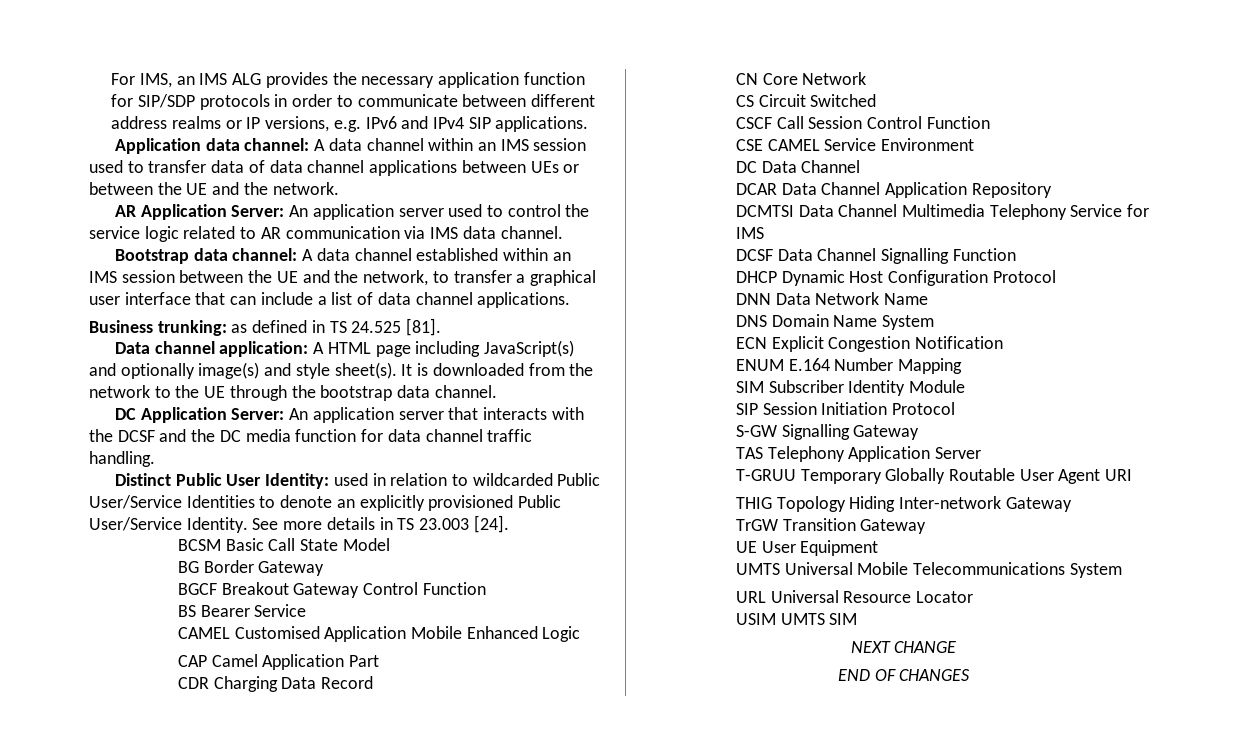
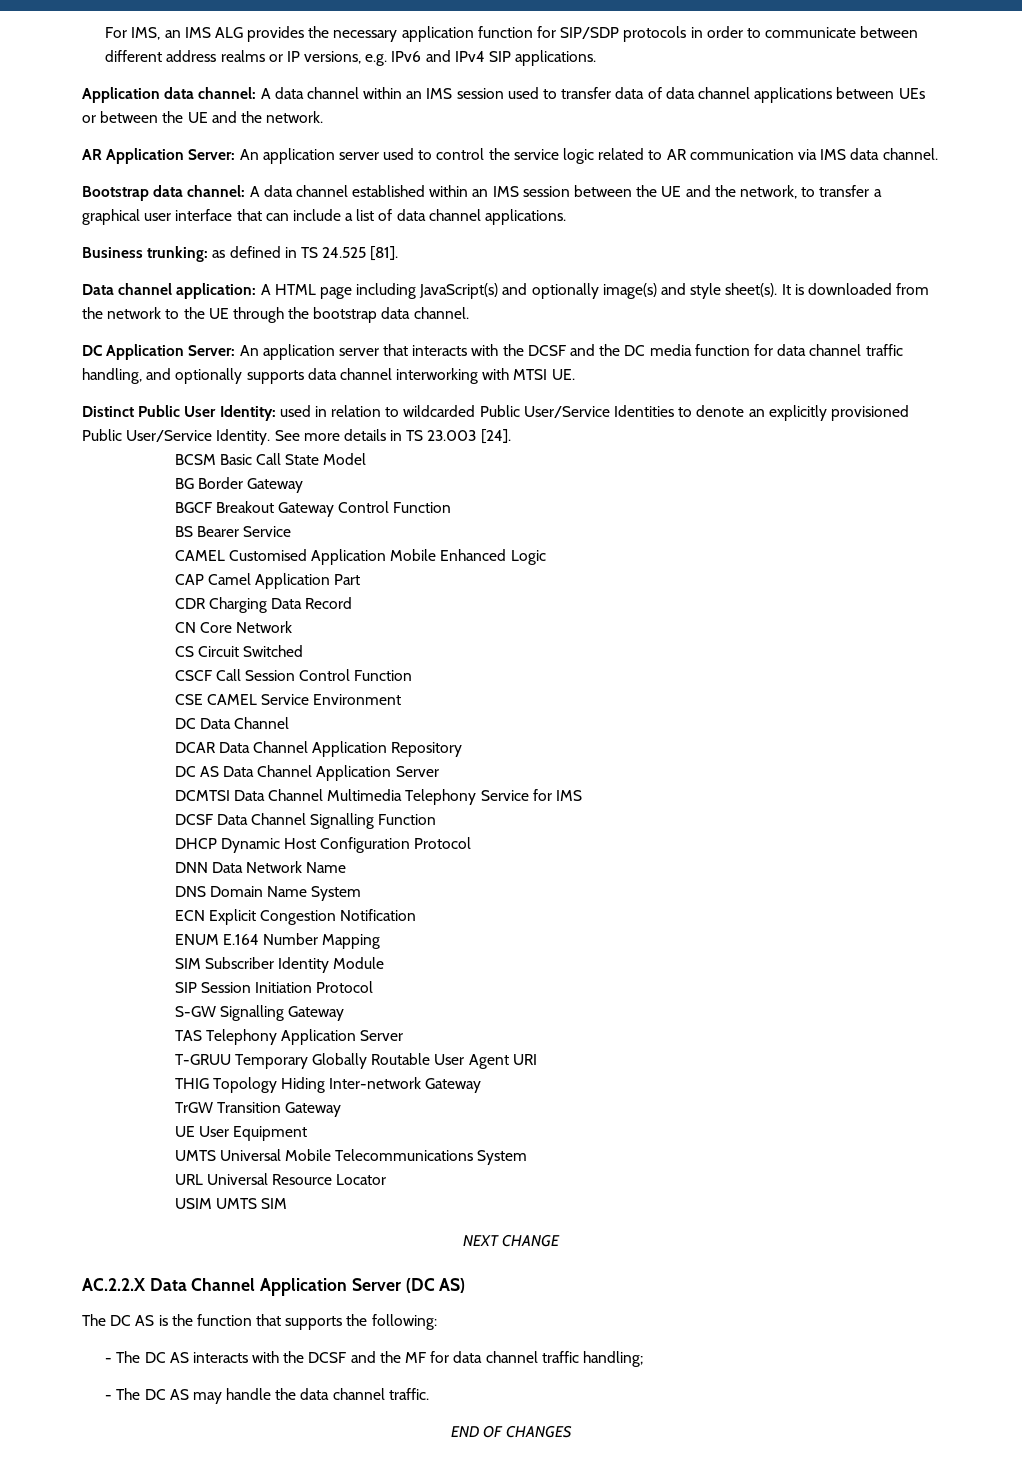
[89,451,155,467] handling. -> [82,368,575,384] handling, and optionally supports data channel interworking with MTSI UE.
(1052, 190) none -> [174,765,439,781] // DC AS Data Channel Application Server
(957, 647) none -> [82,1278,466,1296] [82,1314,437,1330] [105,1351,643,1367] [105,1388,429,1404] // AC.2.2.X Data Channel Application Server (DC AS) // The DC AS is the function that supports the following: // - The DC AS interacts with the DCSF and the MF for data channel traffic handling; // - The DC AS may handle the data channel traffic.

